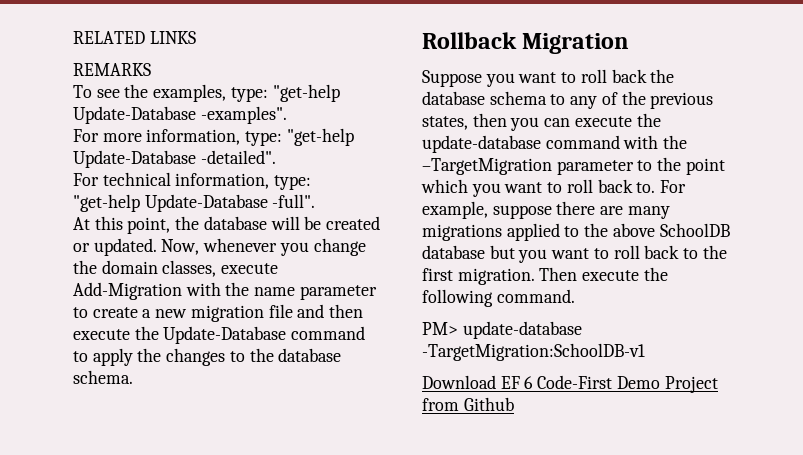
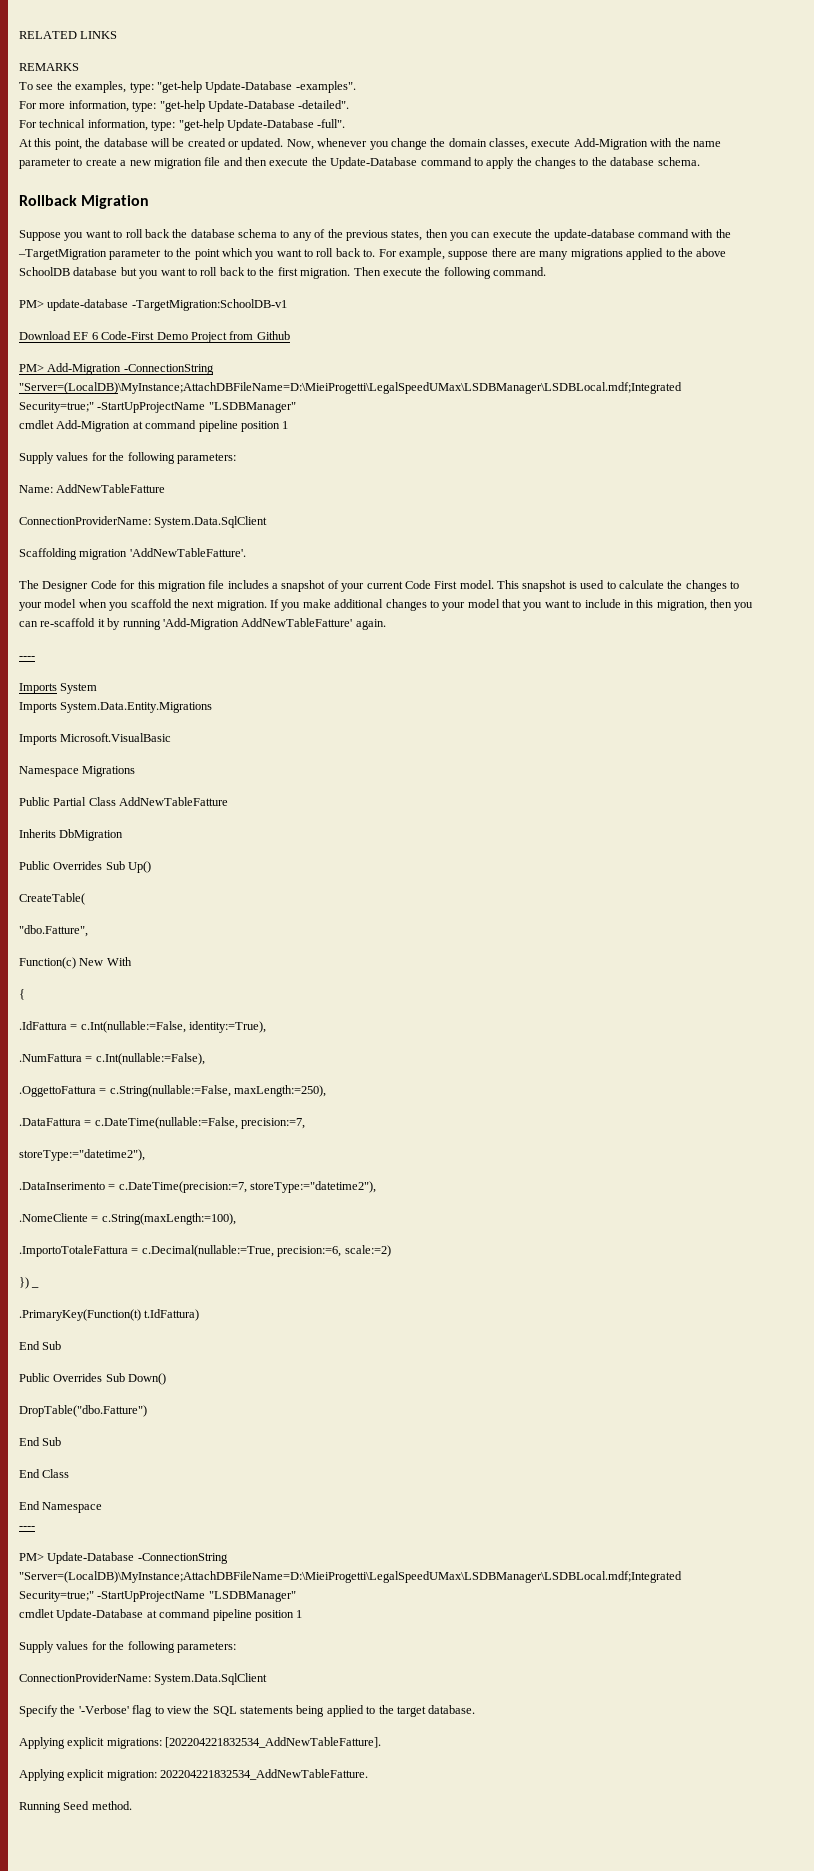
(514, 404) none -> [19,363,214,375] [19,382,682,394] [19,402,296,413] [19,420,289,432] [19,452,236,464] [19,484,166,493] [19,516,268,528] [19,548,246,560] [19,580,739,592] [19,599,754,611] [19,618,386,630] [19,656,35,659] [19,683,98,694] [19,702,213,713] [19,733,172,745] [19,766,136,777] [19,797,229,806] [19,829,124,841] [19,861,152,873] [19,893,85,905] [19,925,88,937] [19,957,132,969] [19,989,25,1000] [19,1021,267,1033] [19,1053,205,1065] [19,1085,327,1097] [19,1117,306,1129] [19,1149,145,1161] [19,1181,377,1193] [19,1213,236,1225] [19,1245,391,1257] [19,1277,40,1289] [19,1309,200,1321] [19,1341,62,1350] [19,1373,167,1385] [19,1405,147,1417] [19,1437,62,1446] [19,1469,70,1478] [19,1501,103,1513] [19,1526,35,1529] [19,1552,228,1564] [19,1571,682,1583] [19,1591,296,1602] [19,1609,303,1621] [19,1641,236,1653] [19,1673,268,1685] [19,1705,476,1717] [19,1737,382,1749] [19,1769,369,1781] [19,1801,132,1813] // PM> Add-Migration -ConnectionString "Server=(LocalDB)\MyInstance;AttachDBFileName=D:\MieiProgetti\LegalSpeedUMax\LSDBManager\LSDBLocal.mdf;Integrated Security=true;" -StartUpProjectName "LSDBManager" // cmdlet Add-Migration at command pipeline position 1 // Supply values for the following parameters: // Name: AddNewTableFatture // ConnectionProviderName: System.Data.SqlClient // Scaffolding migration 'AddNewTableFatture'. // The Designer Code for this migration file includes a snapshot of your current Code First model. This snapshot is used to calculate the changes to your model when you scaffold the next migration. If you make additional changes to your model that you want to include in this migration, then you can re-scaffold it by running 'Add-Migration AddNewTableFatture' again. // ---- // Imports System // Imports System.Data.Entity.Migrations // Imports Microsoft.VisualBasic // Namespace Migrations // Public Partial Class AddNewTableFatture // Inherits DbMigration // Public Overrides Sub Up() // CreateTable( // "dbo.Fatture", // Function(c) New With // { // .IdFattura = c.Int(nullable:=False, identity:=True), // .NumFattura = c.Int(nullable:=False), // .OggettoFattura = c.String(nullable:=False, maxLength:=250), // .DataFattura = c.DateTime(nullable:=False, precision:=7, // storeType:="datetime2"), // .DataInserimento = c.DateTime(precision:=7, storeType:="datetime2"), // .NomeCliente = c.String(maxLength:=100), // .ImportoTotaleFattura = c.Decimal(nullable:=True, precision:=6, scale:=2) // }) _ // .PrimaryKey(Function(t) t.IdFattura) // End Sub // Public Overrides Sub Down() // DropTable("dbo.Fatture") // End Sub // End Class // End Namespace // ---- // PM> Update-Database -ConnectionString "Server=(LocalDB)\MyInstance;AttachDBFileName=D:\MieiProgetti\LegalSpeedUMax\LSDBManager\LSDBLocal.mdf;Integrated Security=true;" -StartUpProjectName "LSDBManager" // cmdlet Update-Database at command pipeline position 1 // Supply values for the following parameters: // ConnectionProviderName: System.Data.SqlClient // Specify the '-Verbose' flag to view the SQL statements being applied to the target database. // Applying explicit migrations: [202204221832534_AddNewTableFatture]. // Applying explicit migration: 202204221832534_AddNewTableFatture. // Running Seed method.

